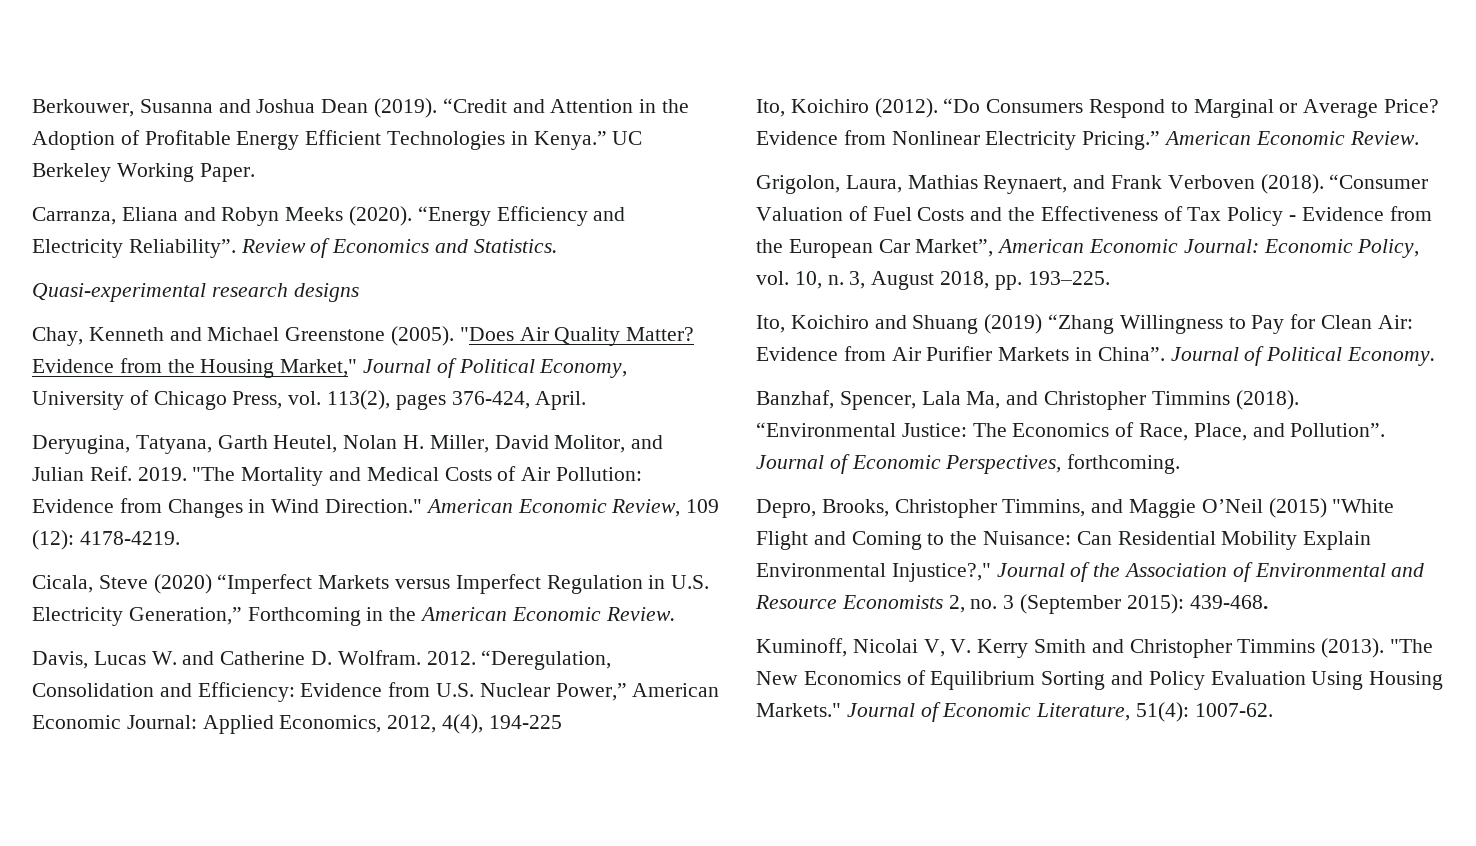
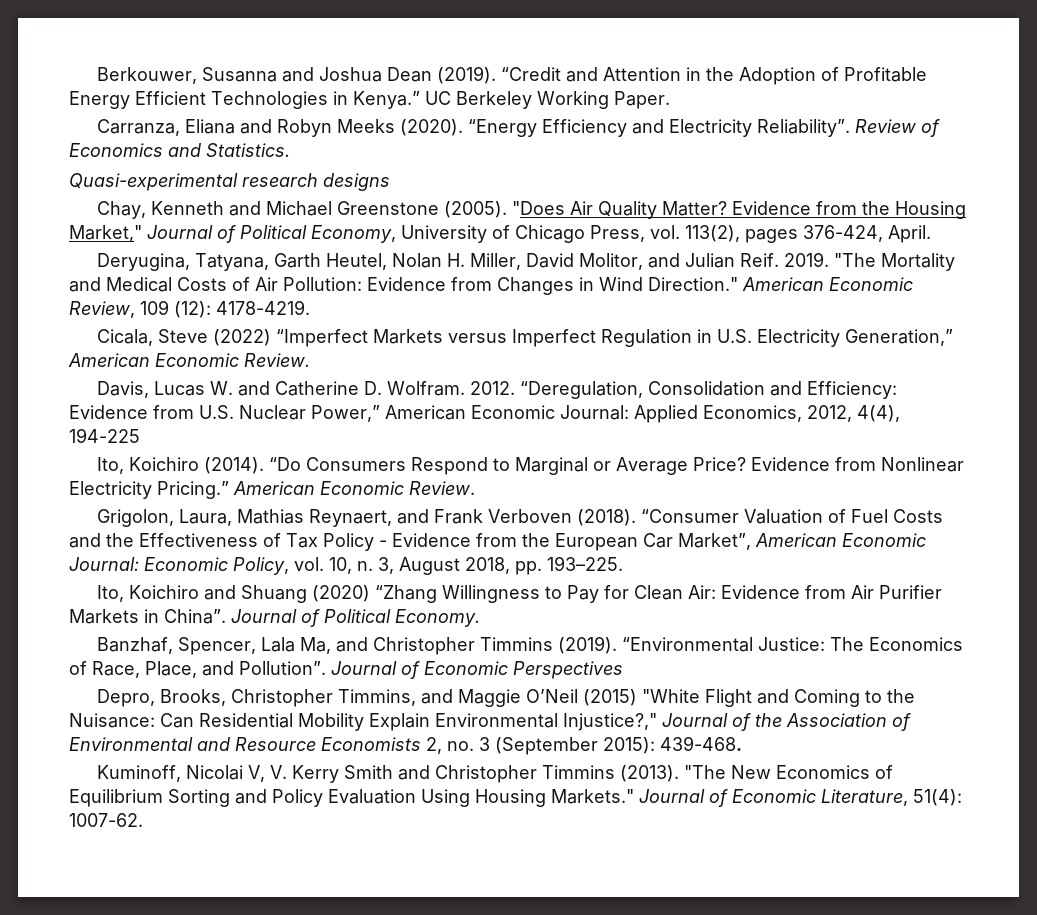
[153,574,212,594] (2020) -> [212,329,271,346] (2022)
[247,607,417,626] Forthcoming in the -> (953, 337) none
[874,98,938,118] (2012). -> [203,457,264,474] (2014).
[984,314,1043,334] (2019) -> [311,585,370,602] (2020)
[1235,390,1299,410] (2018). -> [557,636,617,654] (2019).
[945,454,1181,474] Perspectives, forthcoming. -> [513,661,623,679] Perspectives

